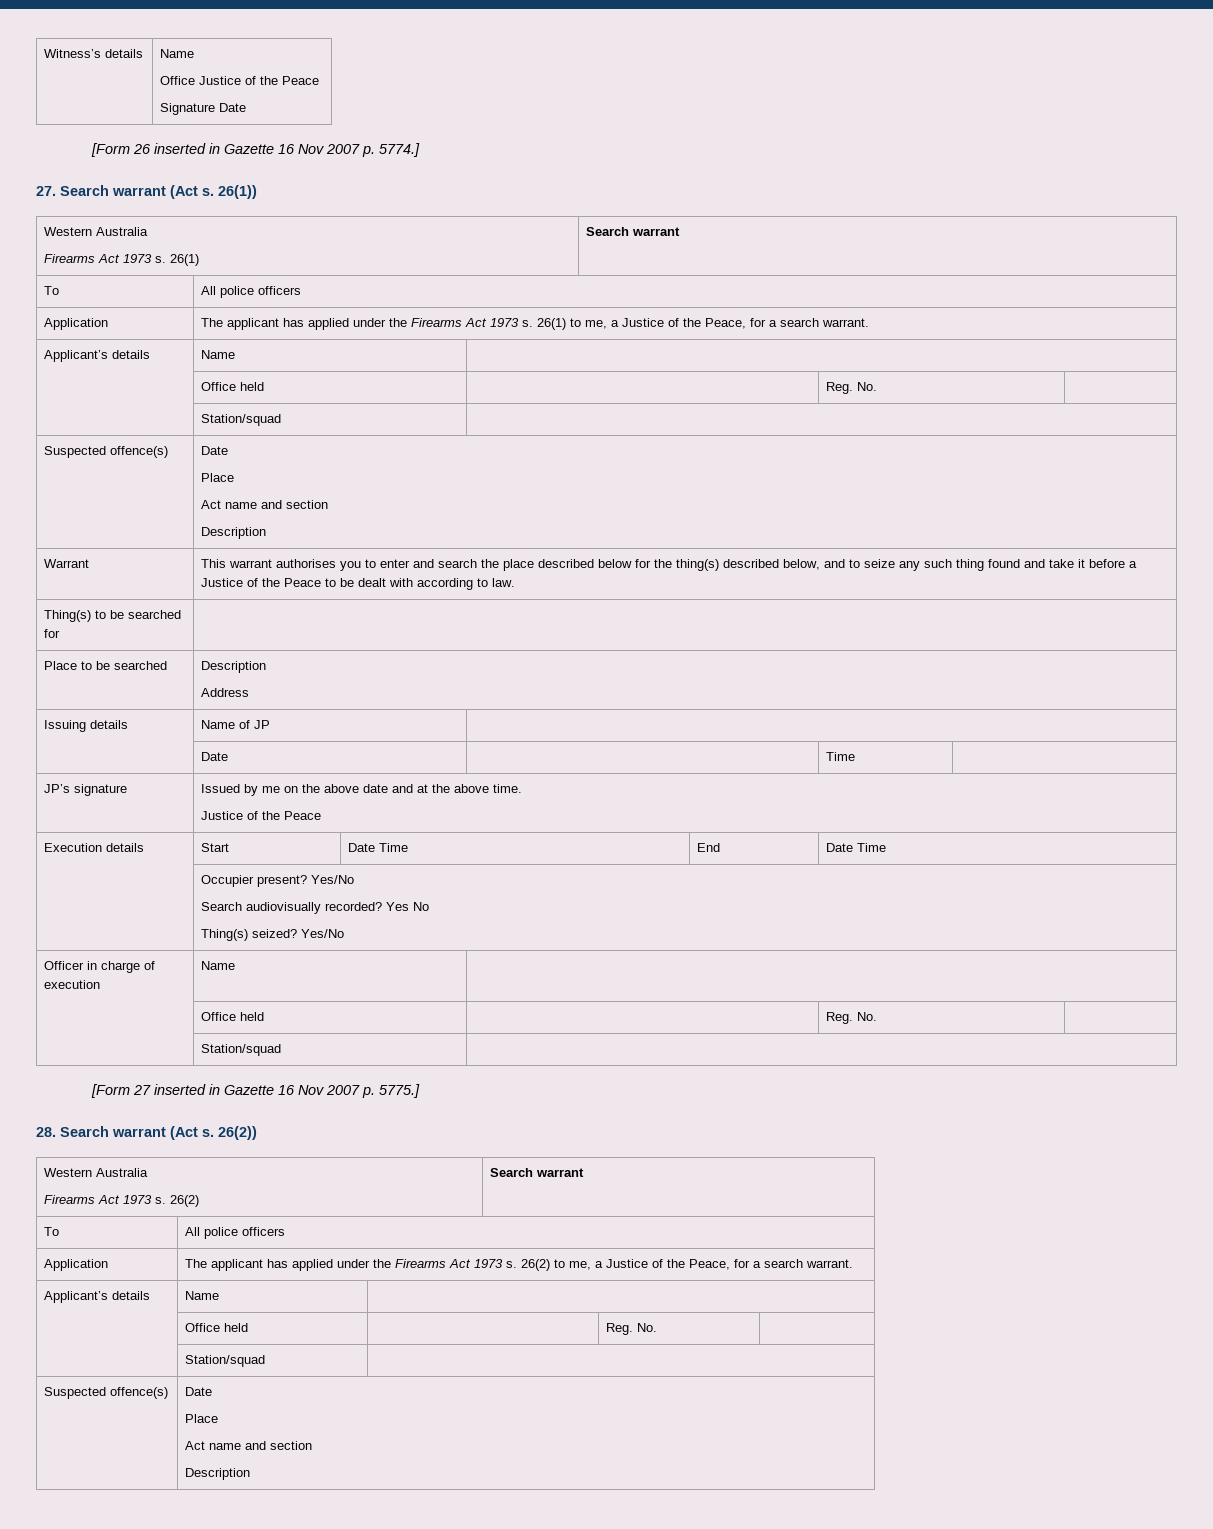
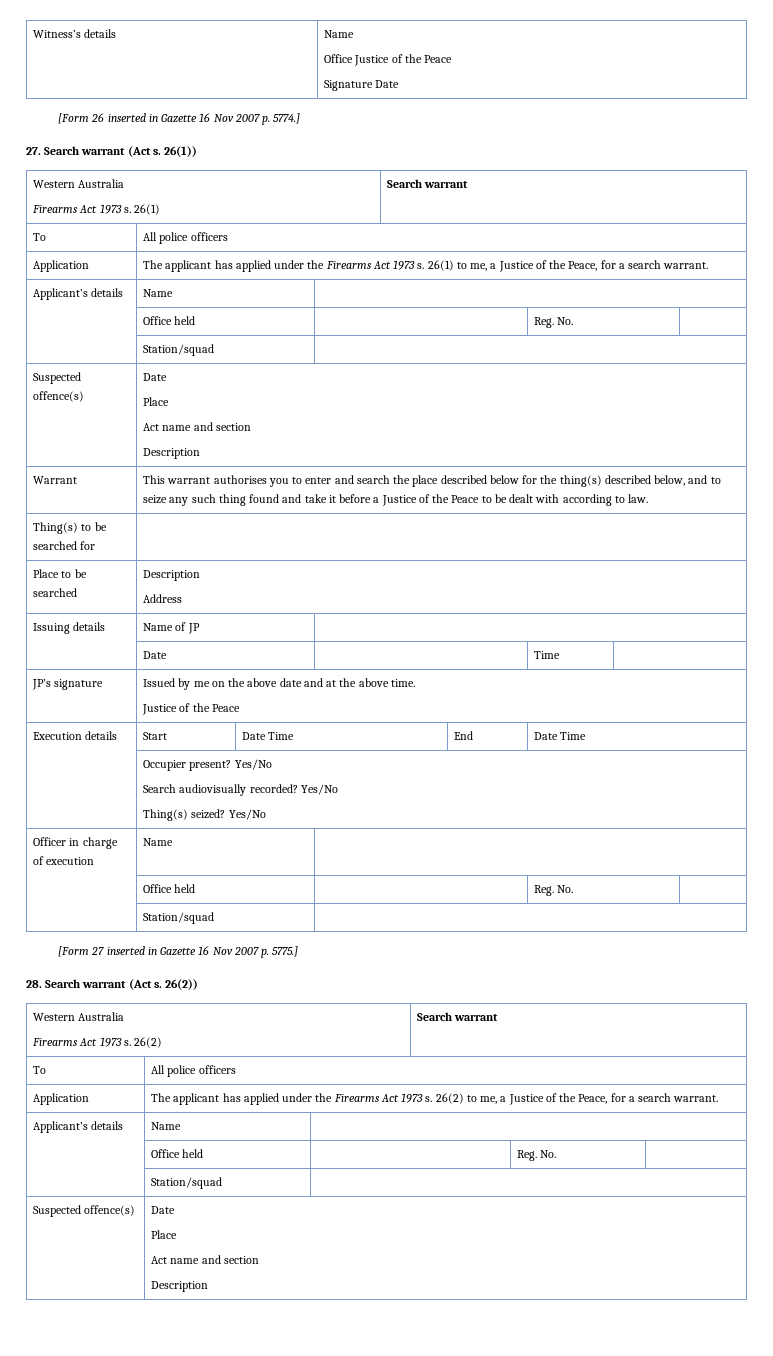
[386,902,430,911] Yes No -> [300,784,338,795] Yes/No

